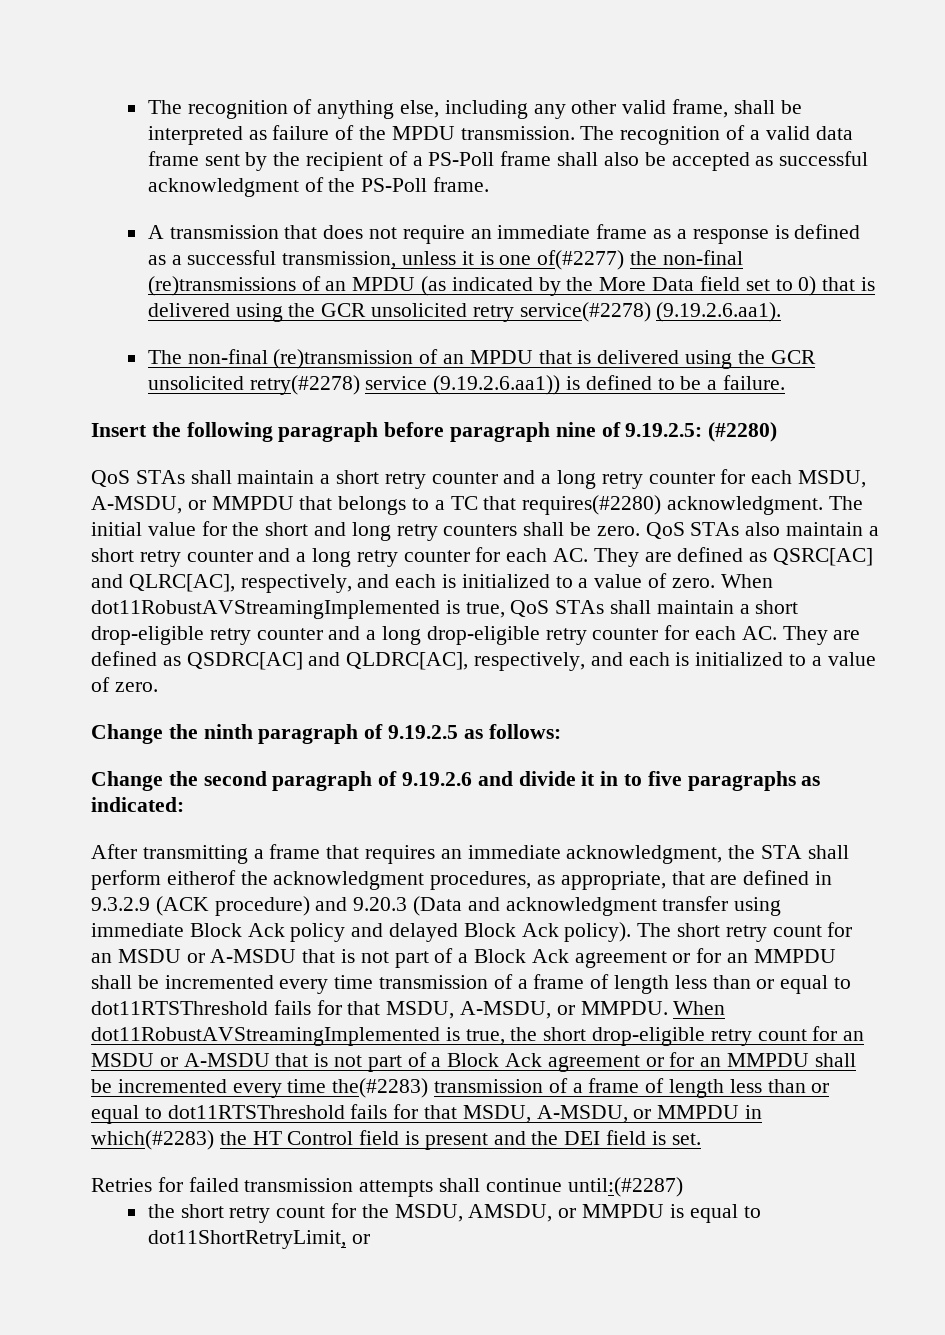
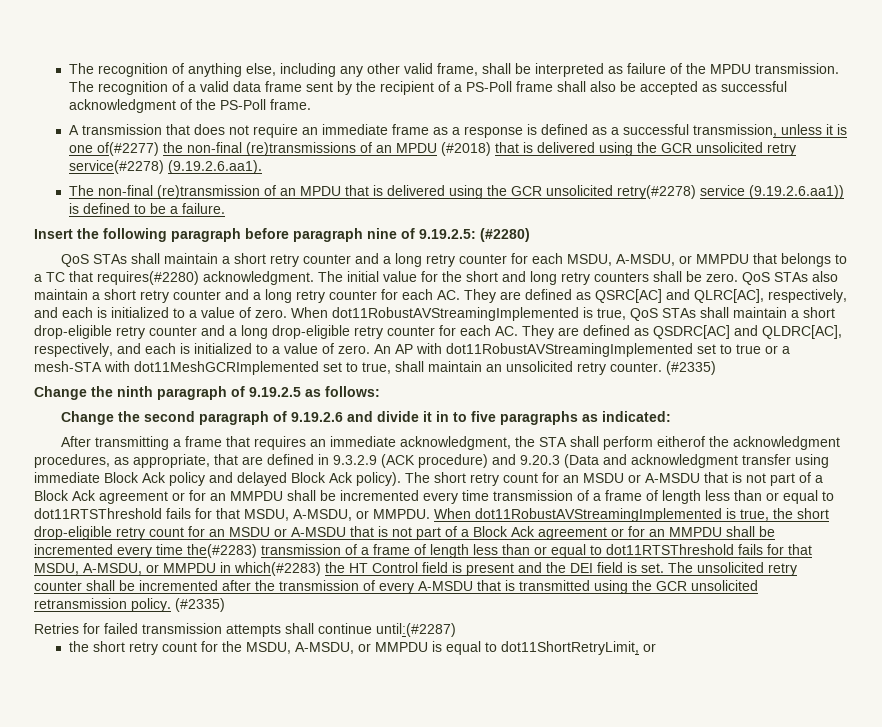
[421,276,817,296] (as indicated by the More Data field set to 0) -> [440,142,491,156] (#2018)
(158, 687) none -> [374,343,790,357] [34,361,716,375] An AP with dot11RobustAVStreamingImplemented set to true or a mesh-STA with dot11MeshGCRImplemented set to true, shall maintain an unsolicited retry counter. (#2335)
(701, 1139) none -> [668,562,797,576] [34,580,758,594] [34,598,225,612] The unsolicited retry counter shall be incremented after the transmission of every A-MSDU that is transmitted using the GCR unsolicited retransmission policy. (#2335)
[468,1204,553,1222] AMSDU, -> [294,642,354,654] A-MSDU,

